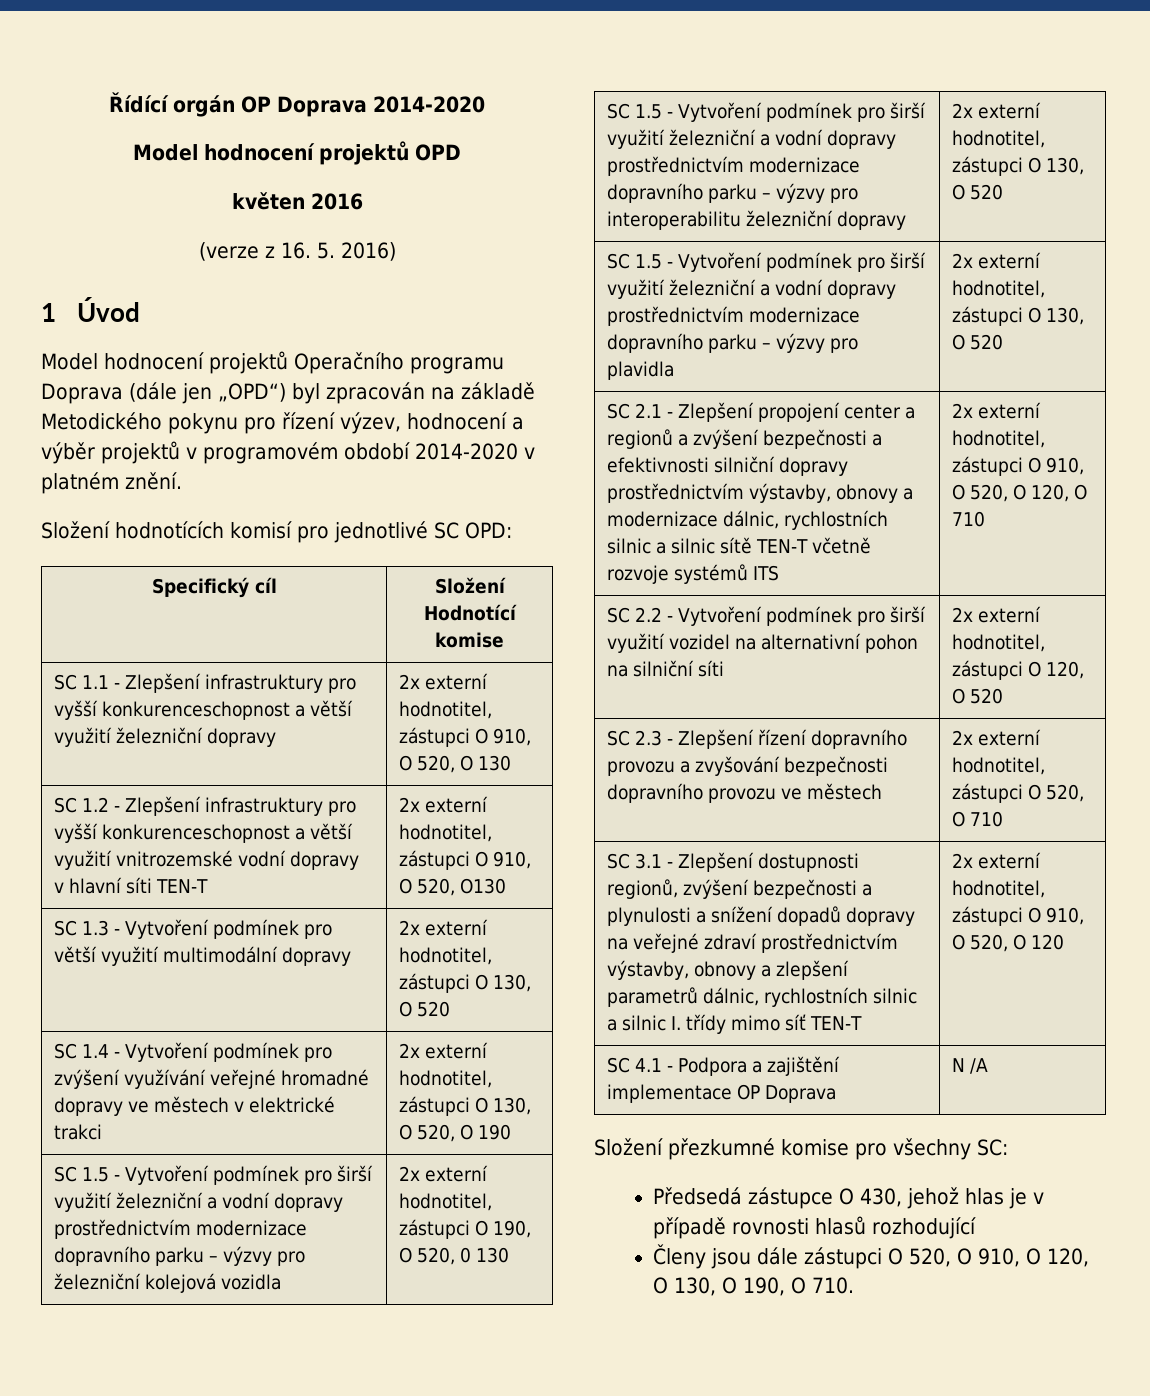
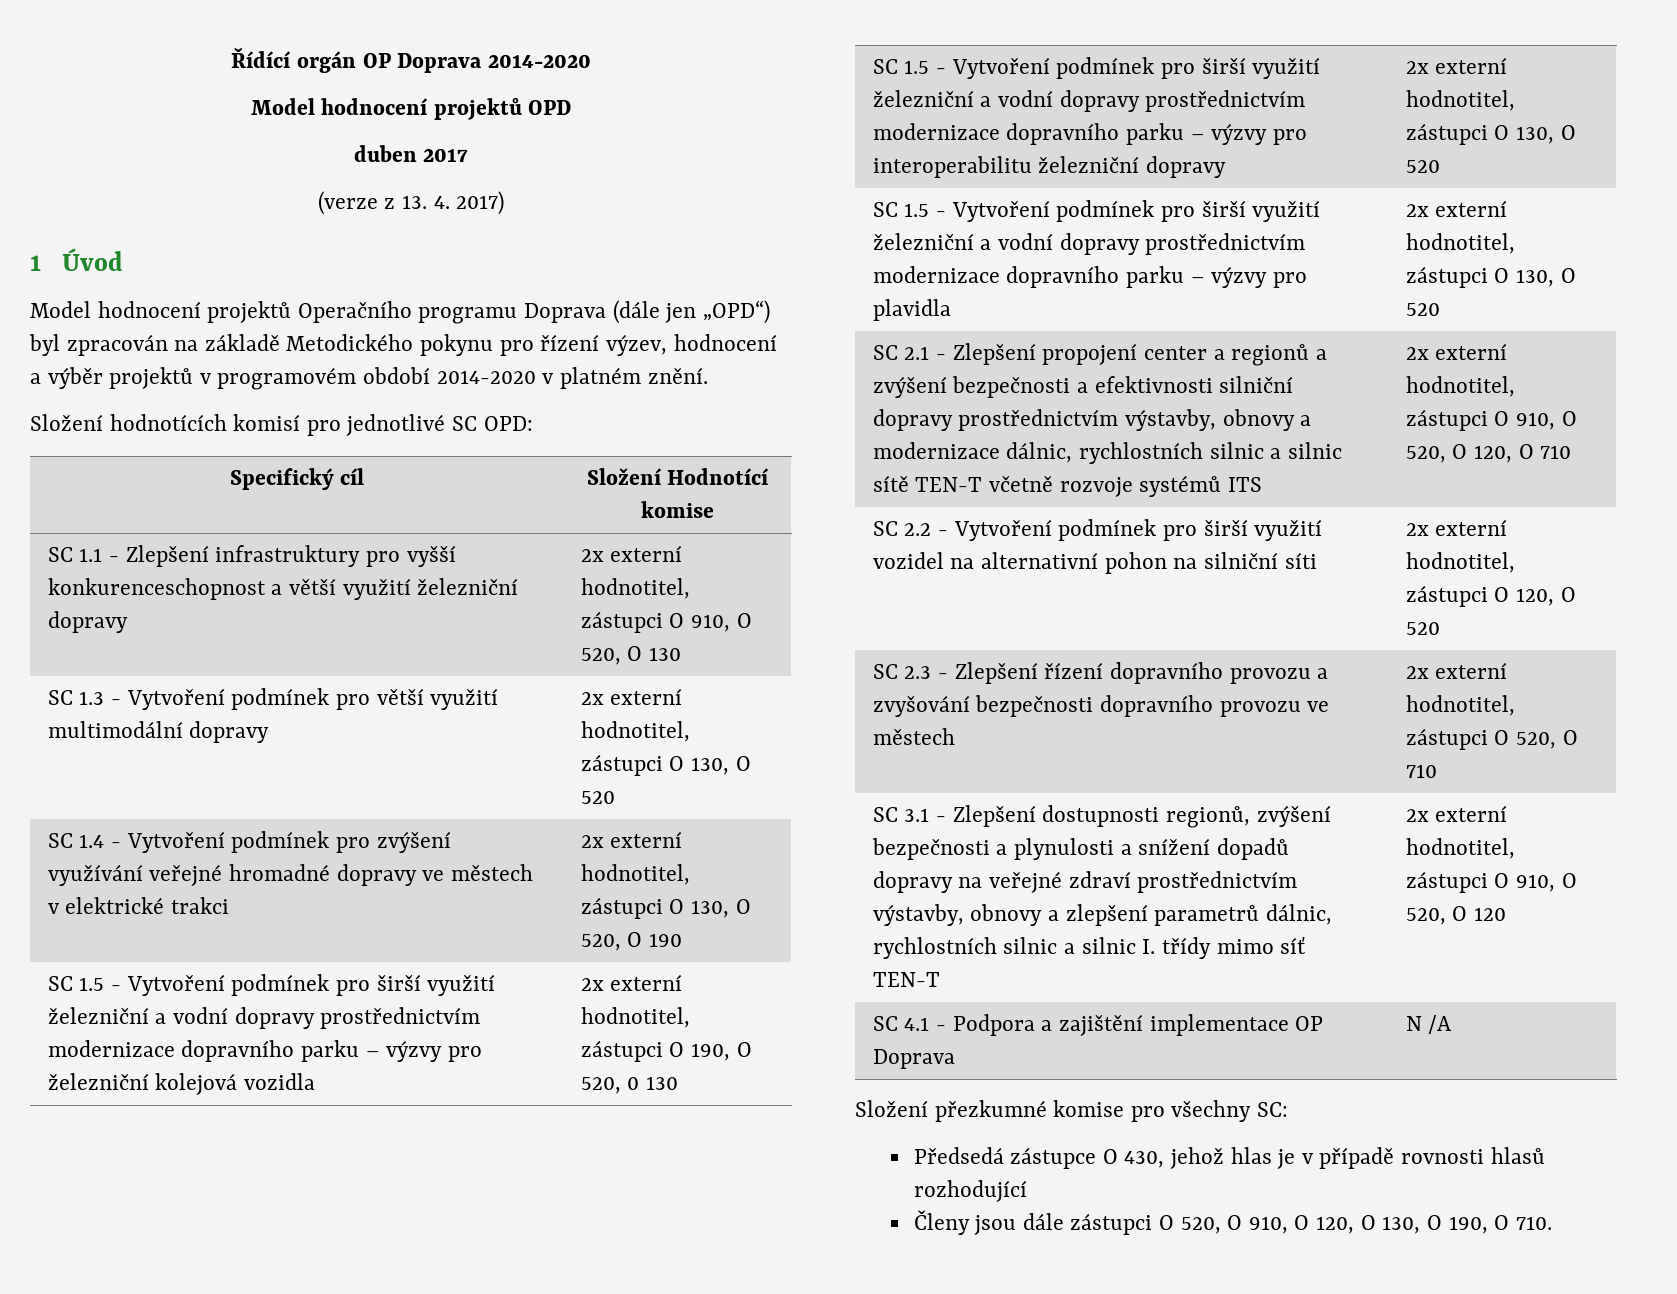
[231,192,363,210] květen 2016 -> [353,145,469,162] duben 2017
[280,242,396,261] 16. 5. 2016) -> [402,191,505,215] 13. 4. 2017)
[54,796,357,816] [54,823,354,843] [54,850,360,870] [54,877,209,894] [399,796,489,813] [399,824,493,842] [399,850,532,870] [399,878,507,896] // SC 1.2 - Zlepšení infrastruktury pro vyšší konkurenceschopnost a větší využití vnitrozemské vodní dopravy v hlavní síti TEN-T | 2x externí hodnotitel, zástupci O 910, O 520, O130 -> (682, 654) none

